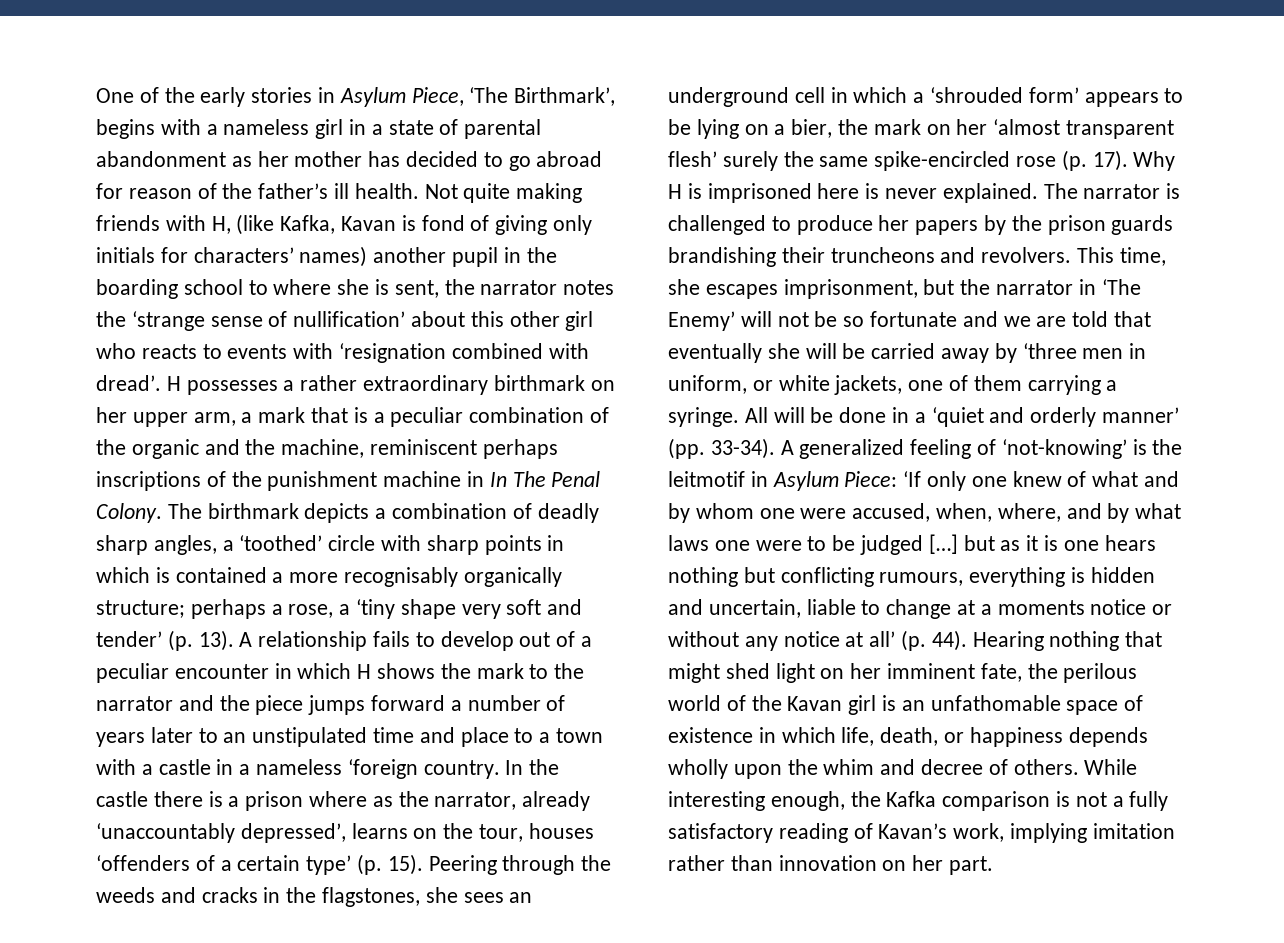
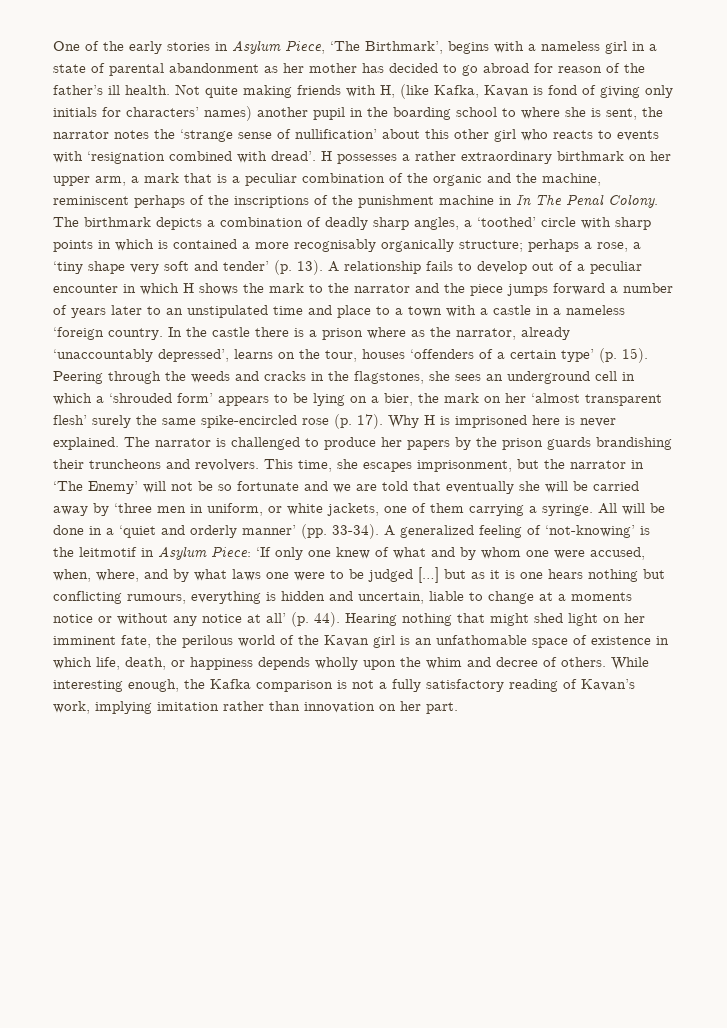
(558, 449) none -> [190,195,229,205] of the

